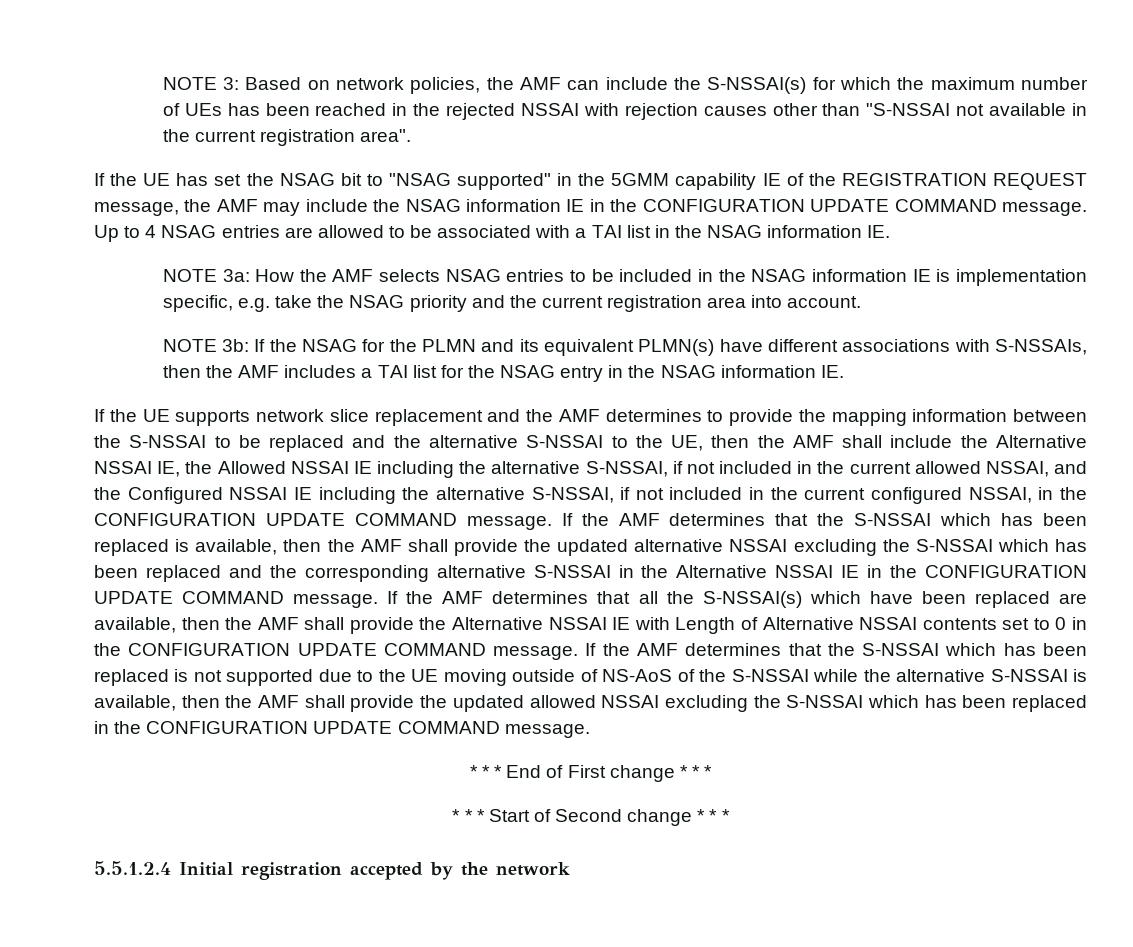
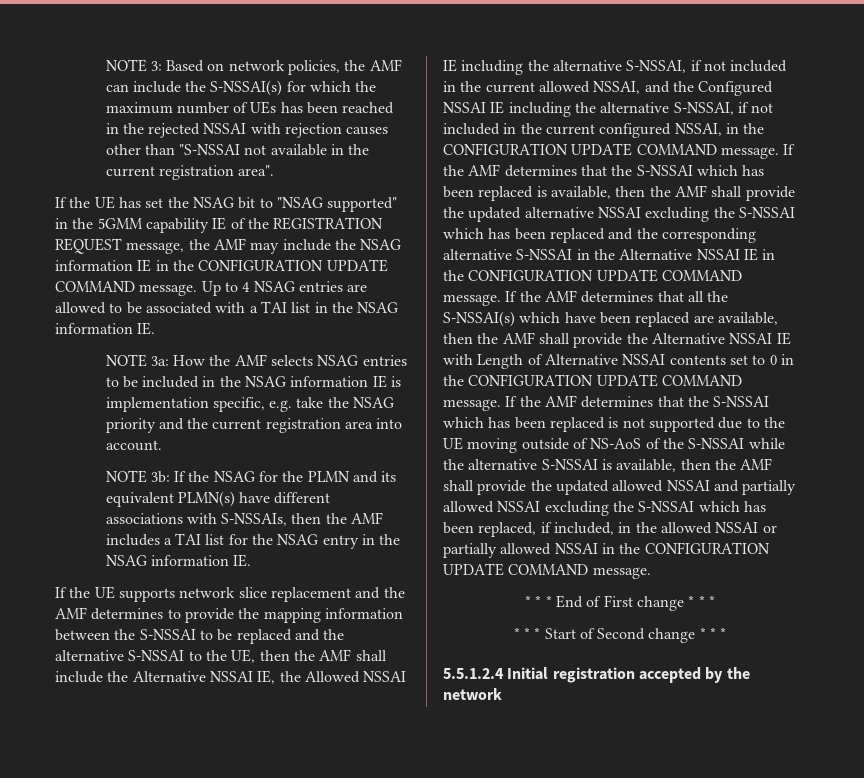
[664,695,1087,712] excluding the S-NSSAI which has been replaced -> [713,480,797,495] [443,501,766,516] [443,522,777,537] [443,543,598,558] and partially allowed NSSAI excluding the S-NSSAI which has been replaced, if included, in the allowed NSSAI or partially allowed NSSAI

